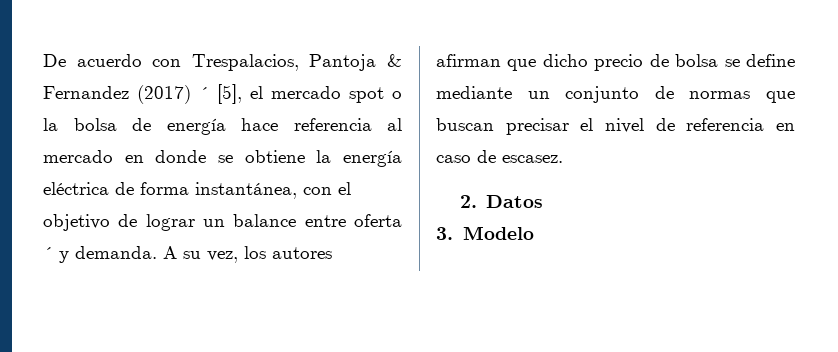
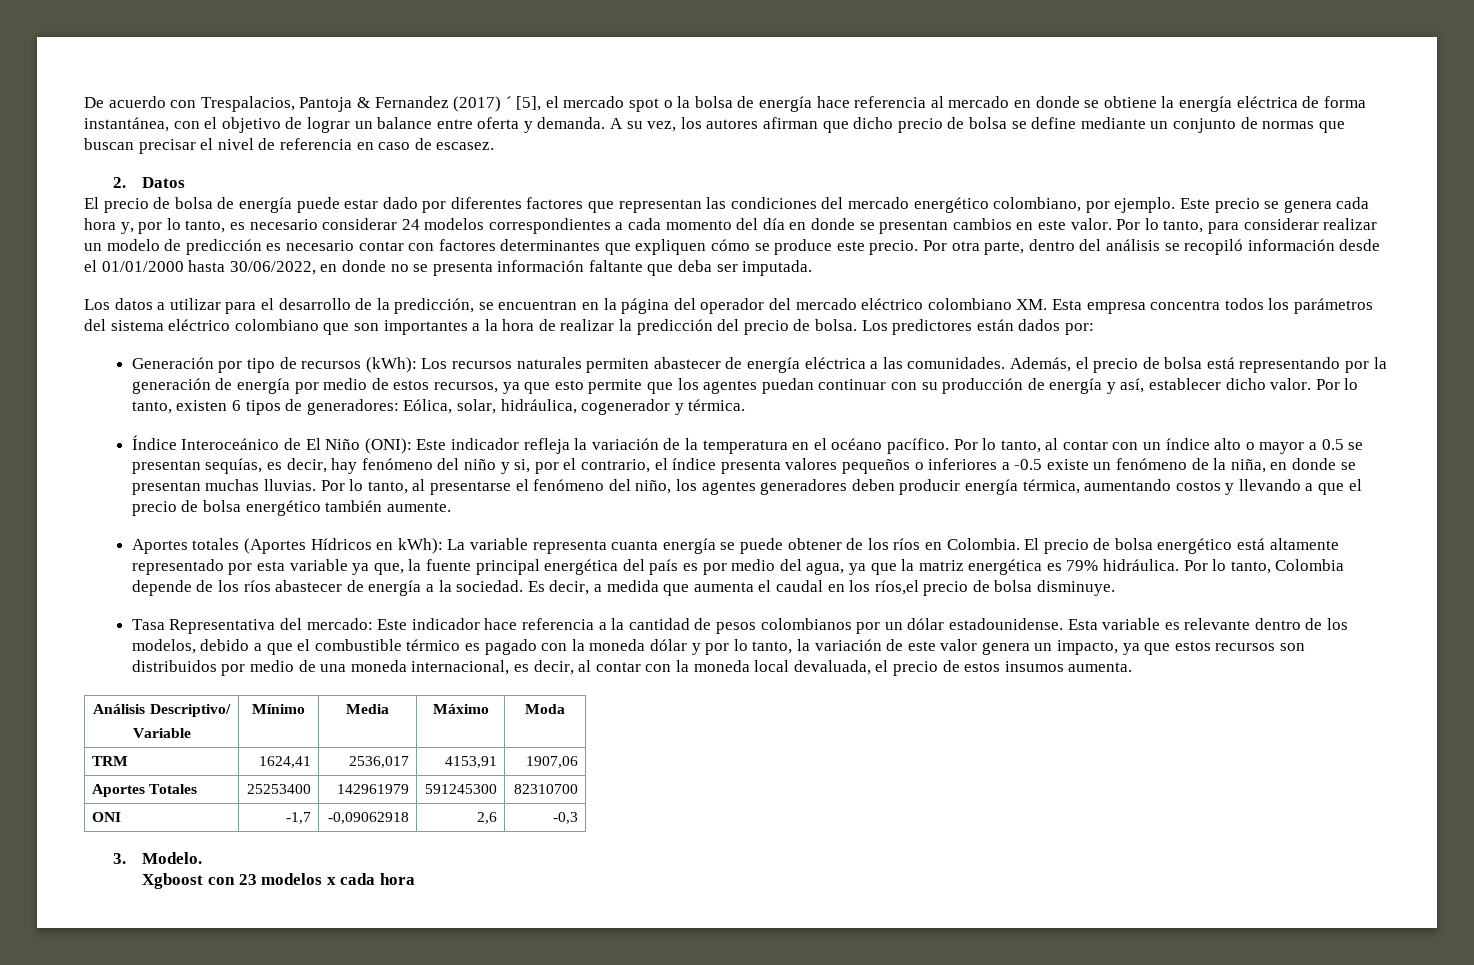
[43,247,53,259] ´ -> (520, 123) none
[436,226,534,240] 3. Modelo -> [84,197,1370,213] [84,218,1378,234] [84,239,1381,255] [84,260,813,276] [84,298,1373,314] [84,319,1094,335] [131,357,1387,373] [131,378,1359,394] [131,399,746,415] [131,435,1364,454] [131,458,1356,474] [131,479,1362,495] [131,500,451,516] [131,538,1339,554] [131,559,1345,575] [131,580,1116,596] [131,618,1349,634] [131,639,1305,655] [131,660,1133,676] [93,704,231,717] [132,728,191,738] [252,704,305,714] [346,704,389,714] [432,704,489,714] [525,704,565,714] [91,756,128,766] [259,756,312,768] [349,756,410,768] [445,756,498,768] [526,756,579,768] [91,784,197,797] [247,784,312,794] [337,784,410,794] [425,784,498,794] [514,784,579,794] [91,812,121,822] [286,812,312,824] [328,812,410,824] [477,812,498,824] [553,812,579,824] [113,852,203,864] [142,873,415,889] El precio de bolsa de energía puede estar dado por diferentes factores que representan las condiciones del mercado energético colombiano, por ejemplo. Este precio se genera cada hora y, por lo tanto, es necesario considerar 24 modelos correspondientes a cada momento del día en donde se presentan cambios en este valor. Por lo tanto, para considerar realizar un modelo de predicción es necesario contar con factores determinantes que expliquen cómo se produce este precio. Por otra parte, dentro del análisis se recopiló información desde el 01/01/2000 hasta 30/06/2022, en donde no se presenta información faltante que deba ser imputada. // Los datos a utilizar para el desarrollo de la predicción, se encuentran en la página del operador del mercado eléctrico colombiano XM. Esta empresa concentra todos los parámetros del sistema eléctrico colombiano que son importantes a la hora de realizar la predicción del precio de bolsa. Los predictores están dados por: // Generación por tipo de recursos (kWh): Los recursos naturales permiten abastecer de energía eléctrica a las comunidades. Además, el precio de bolsa está representando por la generación de energía por medio de estos recursos, ya que esto permite que los agentes puedan continuar con su producción de energía y así, establecer dicho valor. Por lo tanto, existen 6 tipos de generadores: Eólica, solar, hidráulica, cogenerador y térmica. // Índice Interoceánico de El Niño (ONI): Este indicador refleja la variación de la temperatura en el océano pacífico. Por lo tanto, al contar con un índice alto o mayor a 0.5 se presentan sequías, es decir, hay fenómeno del niño y si, por el contrario, el índice presenta valores pequeños o inferiores a -0.5 existe un fenómeno de la niña, en donde se presentan muchas lluvias. Por lo tanto, al presentarse el fenómeno del niño, los agentes generadores deben producir energía térmica, aumentando costos y llevando a que el precio de bolsa energético también aumente. // Aportes totales (Aportes Hídricos en kWh): La variable representa cuanta energía se puede obtener de los ríos en Colombia. El precio de bolsa energético está altamente representado por esta variable ya que, la fuente principal energética del país es por medio del agua, ya que la matriz energética es 79% hidráulica. Por lo tanto, Colombia depende de los ríos abastecer de energía a la sociedad. Es decir, a medida que aumenta el caudal en los ríos,el precio de bolsa disminuye. // Tasa Representativa del mercado: Este indicador hace referencia a la cantidad de pesos colombianos por un dólar estadounidense. Esta variable es relevante dentro de los modelos, debido a que el combustible térmico es pagado con la moneda dólar y por lo tanto, la variación de este valor genera un impacto, ya que estos recursos son distribuidos por medio de una moneda internacional, es decir, al contar con la moneda local devaluada, el precio de estos insumos aumenta. // Análisis Descriptivo/ // Variable | Mínimo | Media | Máximo | Moda // TRM | 1624,41 | 2536,017 | 4153,91 | 1907,06 // Aportes Totales | 25253400 | 142961979 | 591245300 | 82310700 // ONI | -1,7 | -0,09062918 | 2,6 | -0,3 // 3. Modelo. // Xgboost con 23 modelos x cada hora

